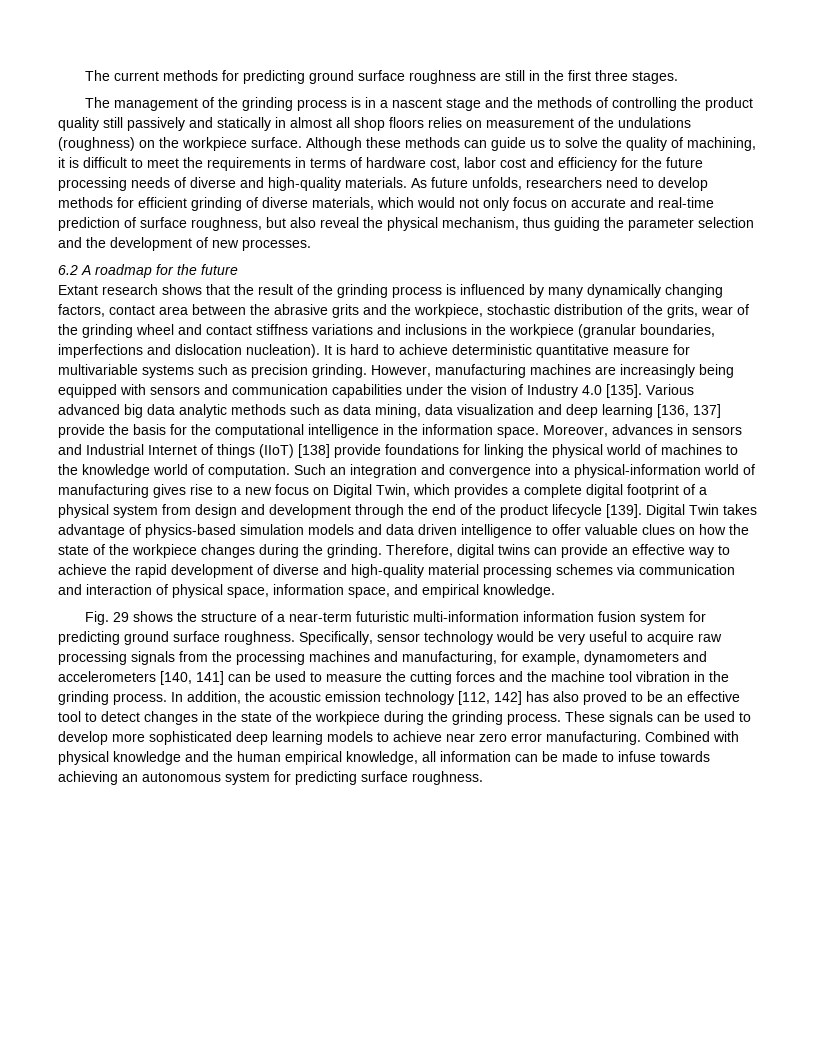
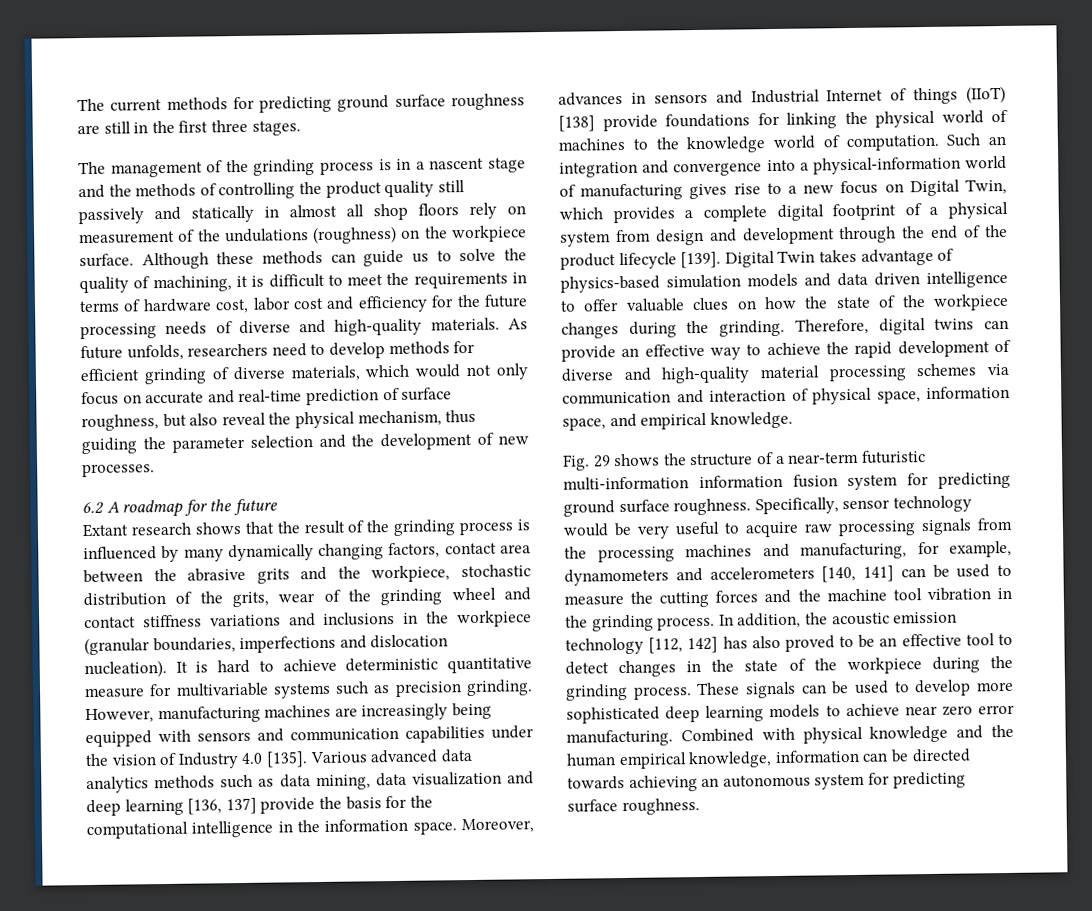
[428,117,462,128] relies -> [469,202,497,219] rely
[124,404,227,418] big data analytic -> [440,748,473,763] [86,776,149,794] data analytics
[422,751,436,762] all -> (773, 760) none
[562,751,656,762] made to infuse -> [911,748,971,763] directed

